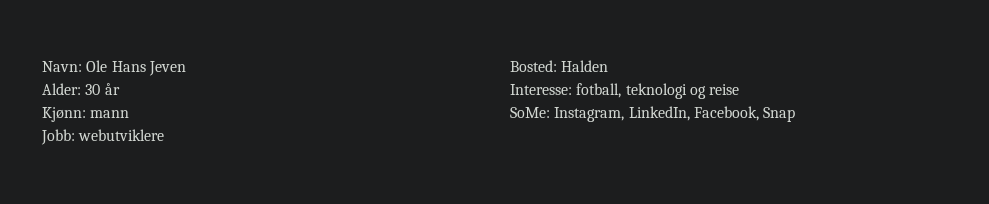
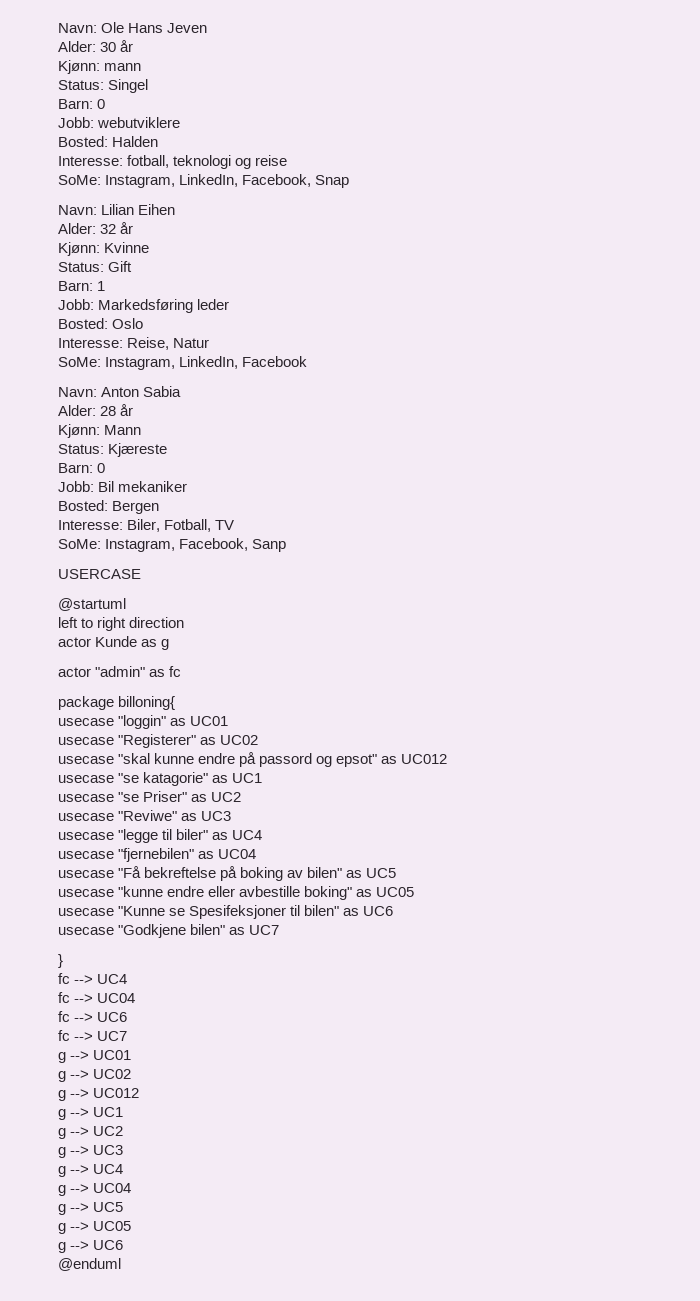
(130, 114) none -> [58,79,149,93] [58,99,106,109] // Status: Singel // Barn: 0
(796, 114) none -> [58,204,176,215] [58,222,134,234] [58,242,150,256] [58,261,133,272] [58,281,106,291] [58,299,230,313] [58,318,144,329] [58,337,210,350] [58,356,308,370] [58,386,182,397] [58,404,134,416] [58,424,142,438] [58,443,168,457] [58,463,106,473] [58,481,188,492] [58,500,160,514] [58,519,235,532] [58,538,287,552] [58,569,141,579] [58,598,126,611] [58,617,185,631] [58,636,170,650] [58,666,182,677] [58,696,176,710] [58,715,229,729] [58,734,259,748] [58,752,448,767] [58,772,263,786] [58,791,242,802] [58,810,232,821] [58,829,263,843] [58,848,257,862] [58,866,397,881] [58,886,415,900] [58,905,394,919] [58,924,280,938] [58,954,63,968] [58,973,128,984] [58,992,136,1003] [58,1011,128,1022] [58,1030,128,1041] [58,1050,132,1063] [58,1069,132,1082] [58,1088,140,1101] [58,1107,124,1120] [58,1126,124,1139] [58,1145,124,1158] [58,1164,124,1177] [58,1183,132,1196] [58,1202,124,1215] [58,1221,132,1234] [58,1240,124,1253] [58,1258,121,1271] // Navn: Lilian Eihen // Alder: 32 år // Kjønn: Kvinne // Status: Gift // Barn: 1 // Jobb: Markedsføring leder // Bosted: Oslo // Interesse: Reise, Natur // SoMe: Instagram, LinkedIn, Facebook // Navn: Anton Sabia // Alder: 28 år // Kjønn: Mann // Status: Kjæreste // Barn: 0 // Jobb: Bil mekaniker // Bosted: Bergen // Interesse: Biler, Fotball, TV // SoMe: Instagram, Facebook, Sanp // USERCASE // @startuml // left to right direction // actor Kunde as g // actor "admin" as fc // package billoning{ // usecase "loggin" as UC01 // usecase "Registerer" as UC02 // usecase "skal kunne endre på passord og epsot" as UC012 // usecase "se katagorie" as UC1 // usecase "se Priser" as UC2 // usecase "Reviwe" as UC3 // usecase "legge til biler" as UC4 // usecase "fjernebilen" as UC04 // usecase "Få bekreftelse på boking av bilen" as UC5 // usecase "kunne endre eller avbestille boking" as UC05 // usecase "Kunne se Spesifeksjoner til bilen" as UC6 // usecase "Godkjene bilen" as UC7 // } // fc --> UC4 // fc --> UC04 // fc --> UC6 // fc --> UC7 // g --> UC01 // g --> UC02 // g --> UC012 // g --> UC1 // g --> UC2 // g --> UC3 // g --> UC4 // g --> UC04 // g --> UC5 // g --> UC05 // g --> UC6 // @enduml

